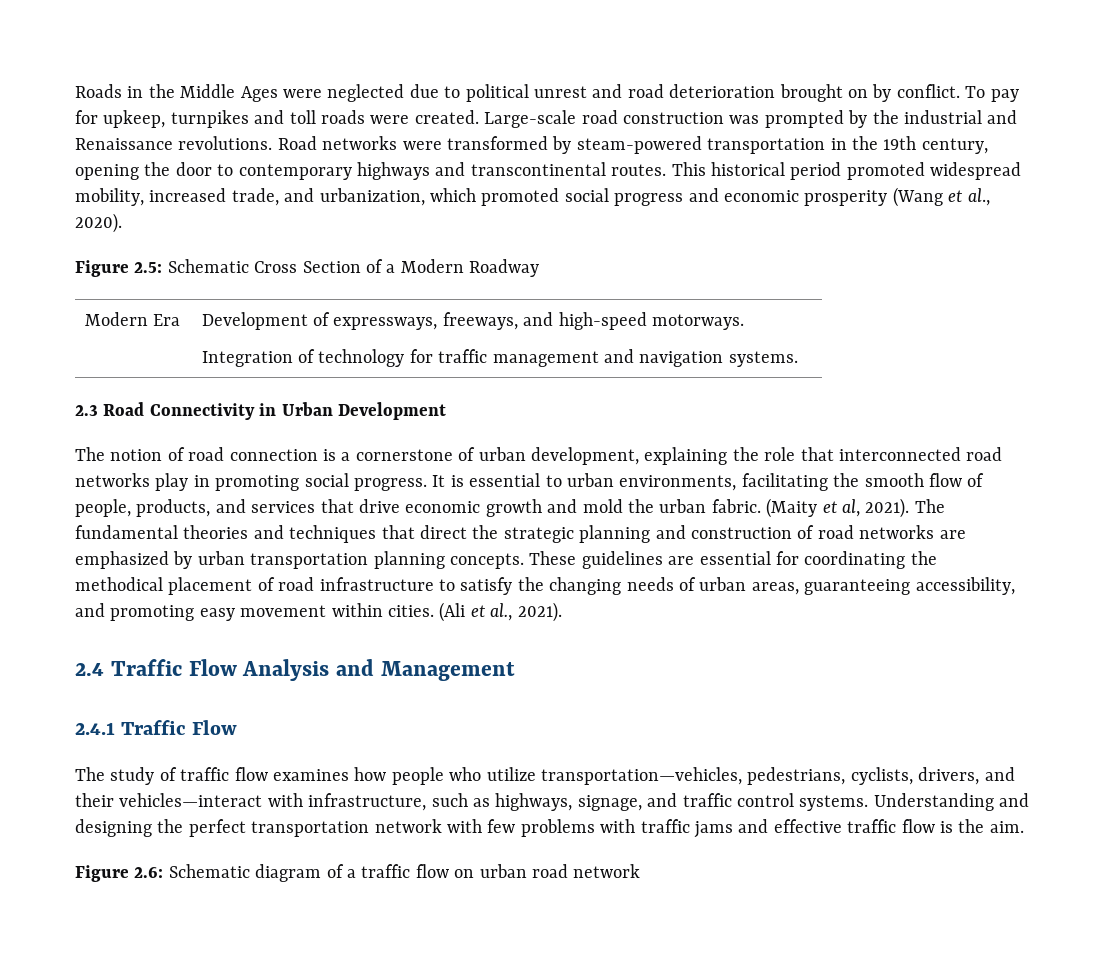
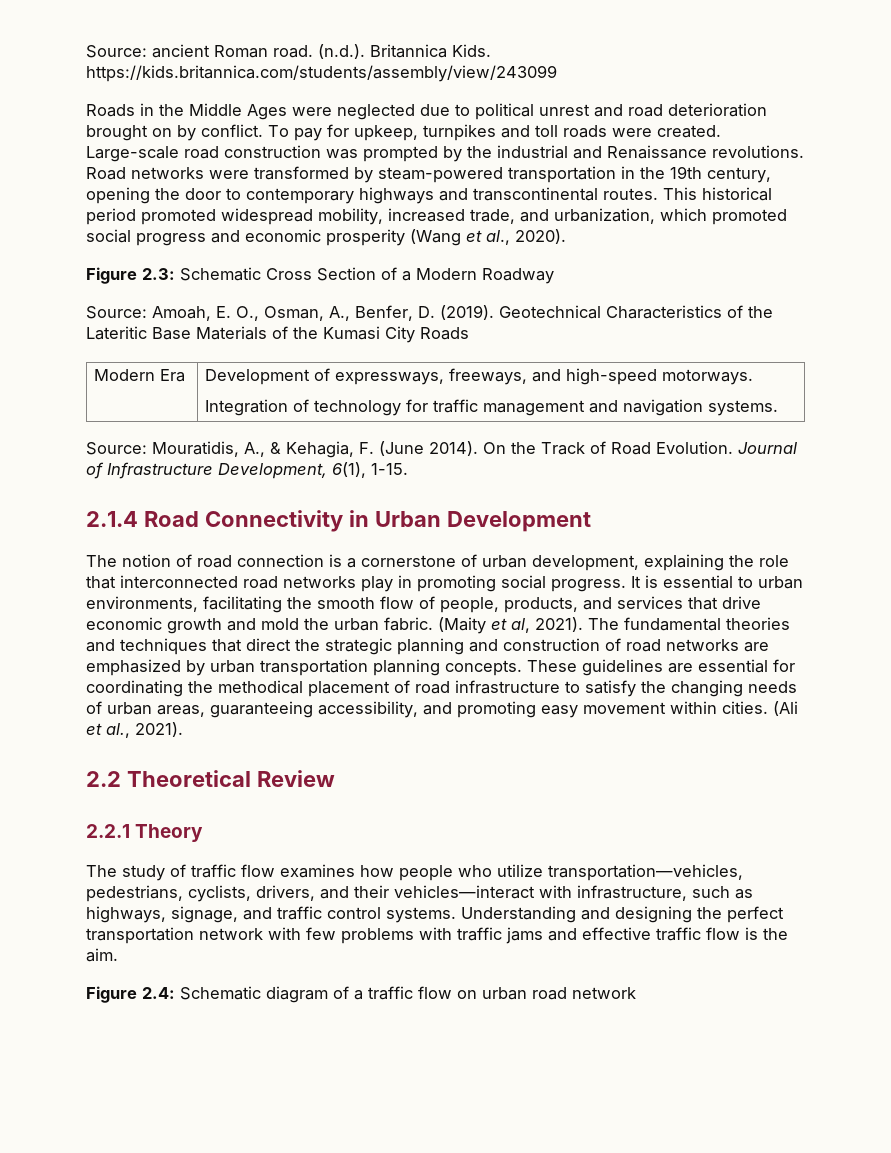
(75, 91) none -> [86,44,491,59] [86,65,557,82] Source: ancient Roman road. (n.d.). Britannica Kids. https://kids.britannica.com/students/assembly/view/243099 //
[134,262,163,273] 2.5: -> [142,268,175,280] 2.3:
(540, 268) none -> [86,305,773,321] [86,326,469,343] // Source: Amoah, E. O., Osman, A., Benfer, D. (2019). Geotechnical Characteristics of the Lateritic Base Materials of the Kumasi City Roads
[75,405,98,416] 2.3 -> [86,441,797,458] [86,462,408,479] [86,511,138,527] Source: Mouratidis, A., & Kehagia, F. (June 2014). On the Track of Road Evolution. Journal of Infrastructure Development, 6(1), 1-15. // 2.1.4
[75,659,515,681] [75,720,238,735] 2.4 Traffic Flow Analysis and Management // 2.4.1 Traffic Flow -> [86,770,335,787] [86,824,204,842] 2.2 Theoretical Review // 2.2.1 Theory
[134,867,164,878] 2.6: -> [142,987,175,999] 2.4:

